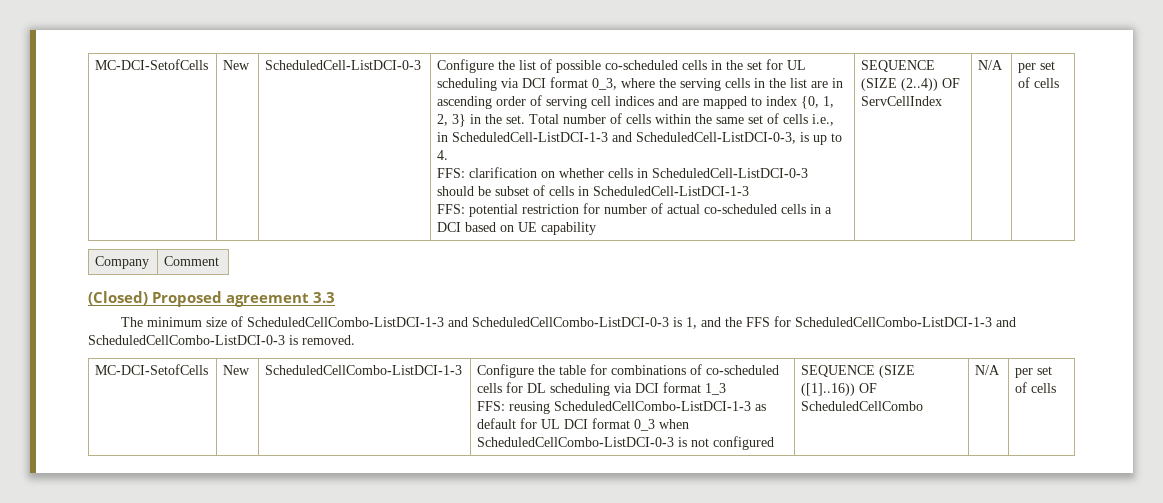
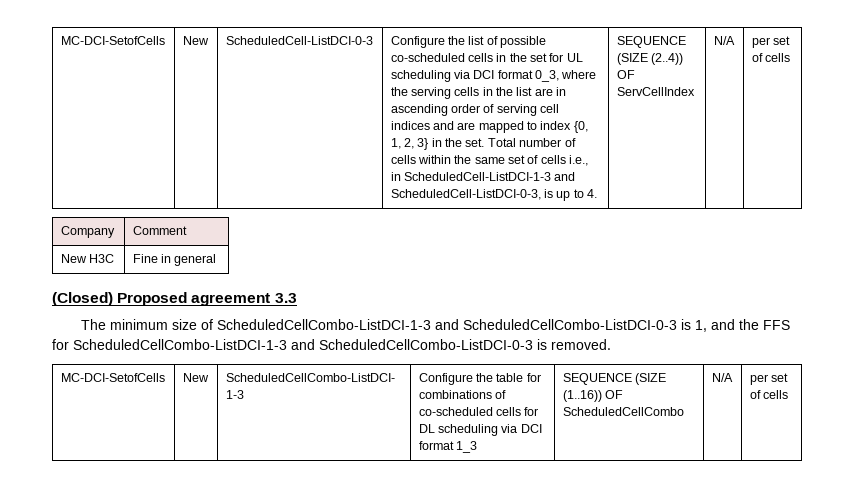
[437,167,809,178] [437,185,750,196] [437,203,833,217] [437,222,597,235] // FFS: clarification on whether cells in ScheduledCell-ListDCI-0-3 should be subset of cells in ScheduledCell-ListDCI-1-3 // FFS: potential restriction for number of actual co-scheduled cells in a DCI based on UE capability -> (598, 193) none
(220, 261) none -> [60,254,114,263] [132,254,217,266] // New H3C | Fine in general
[477,401,767,414] [477,418,690,431] [477,436,775,450] [801,365,916,378] [801,383,856,396] // FFS: reusing ScheduledCellCombo-ListDCI-1-3 as default for UL DCI format 0_3 when ScheduledCellCombo-ListDCI-0-3 is not configured | SEQUENCE (SIZE ([1]..16)) -> [562,373,666,385] [562,390,602,402] | SEQUENCE (SIZE (1..16))

